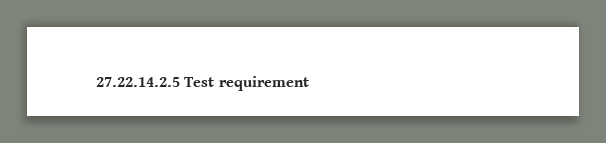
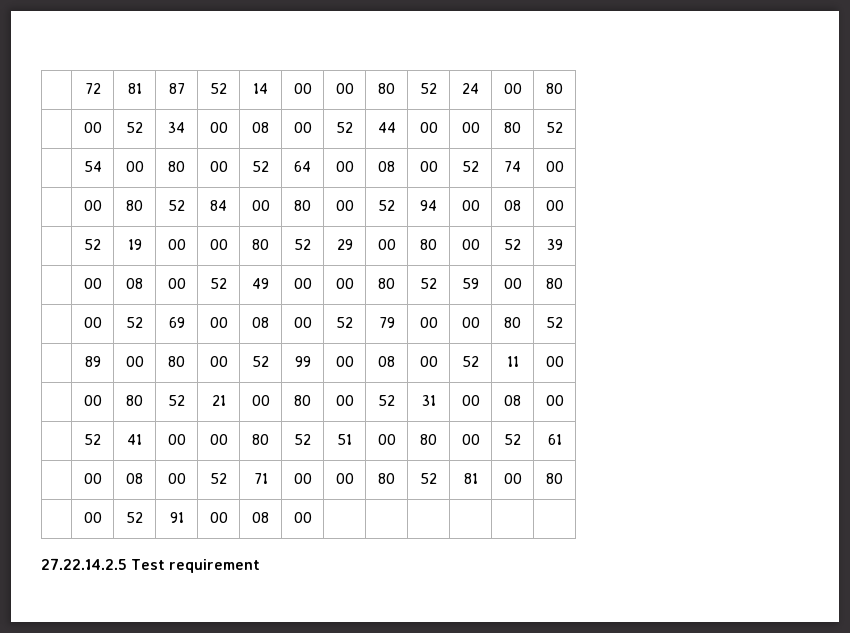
(96, 82) none -> [84,83,101,94] [127,83,142,94] [168,83,185,94] [210,83,227,94] [253,83,268,94] [293,83,312,94] [335,83,354,94] [378,83,395,94] [420,83,437,94] [462,83,479,94] [503,83,522,94] [546,83,563,94] [83,122,102,133] [126,122,143,133] [168,122,185,133] [209,122,228,133] [252,122,269,133] [293,122,312,133] [336,122,353,133] [377,122,396,133] [419,122,438,133] [461,122,480,133] [504,122,521,133] [546,122,563,133] [83,161,102,172] [125,161,144,172] [168,161,185,172] [209,161,228,172] [252,161,269,172] [294,161,311,172] [335,161,354,172] [378,161,395,172] [419,161,438,172] [462,161,479,172] [504,161,521,172] [545,161,564,172] [83,200,102,211] [126,200,143,211] [168,200,185,211] [210,200,227,211] [251,200,270,211] [294,200,311,211] [335,200,354,211] [378,200,395,211] [420,200,437,211] [461,200,480,211] [504,200,521,211] [545,200,564,211] [84,239,101,250] [127,239,142,250] [167,239,186,250] [209,239,228,250] [252,239,269,250] [294,239,311,250] [336,239,353,250] [377,239,396,250] [420,239,437,250] [461,239,480,250] [504,239,521,250] [546,239,563,250] [83,278,102,289] [126,278,143,289] [167,278,186,289] [210,278,227,289] [252,278,269,289] [293,278,312,289] [335,278,354,289] [378,278,395,289] [420,278,437,289] [462,278,479,289] [503,278,522,289] [546,278,563,289] [83,317,102,328] [126,317,143,328] [168,317,185,328] [209,317,228,328] [252,317,269,328] [293,317,312,328] [336,317,353,328] [378,317,395,328] [419,317,438,328] [461,317,480,328] [504,317,521,328] [546,317,563,328] [84,356,101,367] [125,356,144,367] [168,356,185,367] [209,356,228,367] [252,356,269,367] [294,356,311,367] [335,356,354,367] [378,356,395,367] [419,356,438,367] [462,356,479,367] [506,356,519,367] [545,356,564,367] [83,395,102,406] [126,395,143,406] [168,395,185,406] [211,395,226,406] [251,395,270,406] [294,395,311,406] [335,395,354,406] [378,395,395,406] [421,395,436,406] [461,395,480,406] [504,395,521,406] [545,395,564,406] [84,434,101,445] [127,434,142,445] [167,434,186,445] [209,434,228,445] [252,434,269,445] [294,434,311,445] [337,434,352,445] [377,434,396,445] [420,434,437,445] [461,434,480,445] [504,434,521,445] [547,434,562,445] [83,473,102,484] [126,473,143,484] [167,473,186,484] [210,473,227,484] [253,473,268,484] [293,473,312,484] [335,473,354,484] [378,473,395,484] [420,473,437,484] [463,473,478,484] [503,473,522,484] [546,473,563,484] [83,512,102,523] [126,512,143,523] [169,512,184,523] [209,512,228,523] [252,512,269,523] [293,512,312,523] | 72 | 81 | 87 | 52 | 14 | 00 | 00 | 80 | 52 | 24 | 00 | 80 // | 00 | 52 | 34 | 00 | 08 | 00 | 52 | 44 | 00 | 00 | 80 | 52 // | 54 | 00 | 80 | 00 | 52 | 64 | 00 | 08 | 00 | 52 | 74 | 00 // | 00 | 80 | 52 | 84 | 00 | 80 | 00 | 52 | 94 | 00 | 08 | 00 // | 52 | 19 | 00 | 00 | 80 | 52 | 29 | 00 | 80 | 00 | 52 | 39 // | 00 | 08 | 00 | 52 | 49 | 00 | 00 | 80 | 52 | 59 | 00 | 80 // | 00 | 52 | 69 | 00 | 08 | 00 | 52 | 79 | 00 | 00 | 80 | 52 // | 89 | 00 | 80 | 00 | 52 | 99 | 00 | 08 | 00 | 52 | 11 | 00 // | 00 | 80 | 52 | 21 | 00 | 80 | 00 | 52 | 31 | 00 | 08 | 00 // | 52 | 41 | 00 | 00 | 80 | 52 | 51 | 00 | 80 | 00 | 52 | 61 // | 00 | 08 | 00 | 52 | 71 | 00 | 00 | 80 | 52 | 81 | 00 | 80 // | 00 | 52 | 91 | 00 | 08 | 00 | | | | | | //

